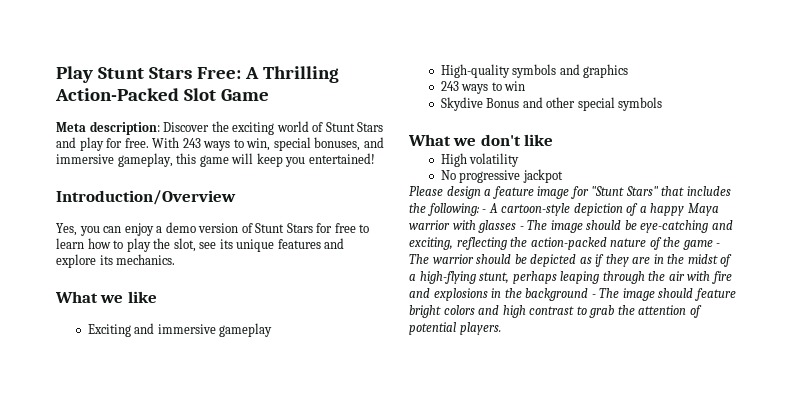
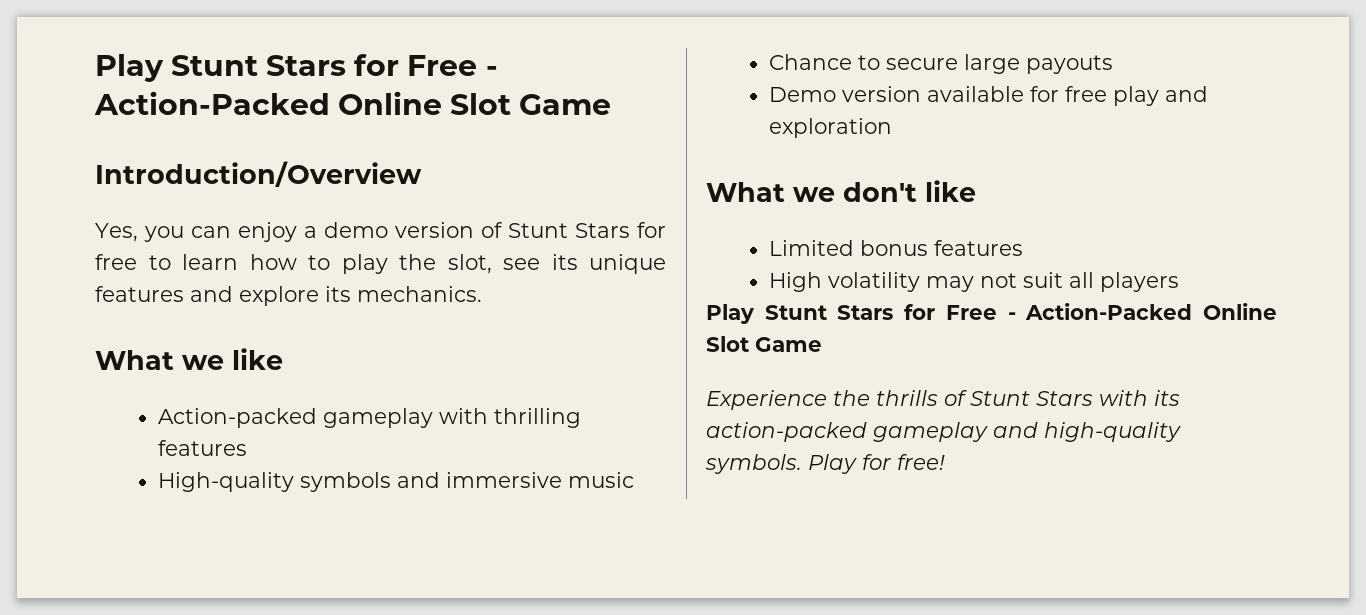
[56,66,339,83] [55,88,269,101] [56,121,384,135] [56,137,384,151] [56,153,375,167] Play Stunt Stars Free: A Thrilling Action-Packed Slot Game // Meta description: Discover the exciting world of Stunt Stars and play for free. With 243 ways to win, special bonuses, and immersive gameplay, this game will keep you entertained! -> [95,54,498,82] [94,91,612,115] Play Stunt Stars for Free - Action-Packed Online Slot Game
[87,323,273,337] [440,64,629,78] [440,81,526,94] [440,97,663,111] Exciting and immersive gameplay // High-quality symbols and graphics // 243 ways to win // Skydive Bonus and other special symbols -> [158,408,582,428] [158,440,248,456] [158,472,635,492] [769,54,1114,74] [769,86,1209,106] [769,118,893,138] Action-packed gameplay with thrilling features // High-quality symbols and immersive music // Chance to secure large payouts // Demo version available for free play and exploration
(554, 140) none -> [769,240,1024,256] // Limited bonus features
[440,169,563,183] [409,186,731,199] [409,203,719,216] [409,220,733,233] [409,237,721,250] [409,254,733,267] [409,271,732,284] [409,288,736,301] [409,305,702,318] [409,322,501,335] // No progressive jackpot // Please design a feature image for "Stunt Stars" that includes the following: - A cartoon-style depiction of a happy Maya warrior with glasses - The image should be eye-catching and exciting, reflecting the action-packed nature of the game - The warrior should be depicted as if they are in the midst of a high-flying stunt, perhaps leaping through the air with fire and explosions in the background - The image should feature bright colors and high contrast to grab the attention of potential players. -> [926,272,1180,292] [706,303,1277,324] [706,336,822,352] [706,390,1180,410] [706,422,1181,442] [705,454,945,474] may not suit all players // Play Stunt Stars for Free - Action-Packed Online Slot Game // Experience the thrills of Stunt Stars with its action-packed gameplay and high-quality symbols. Play for free!

